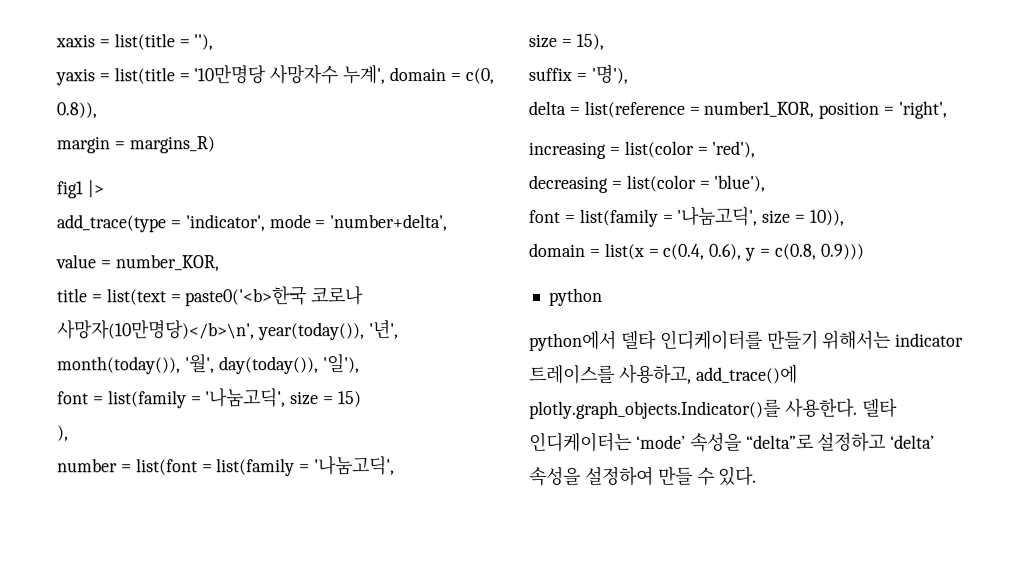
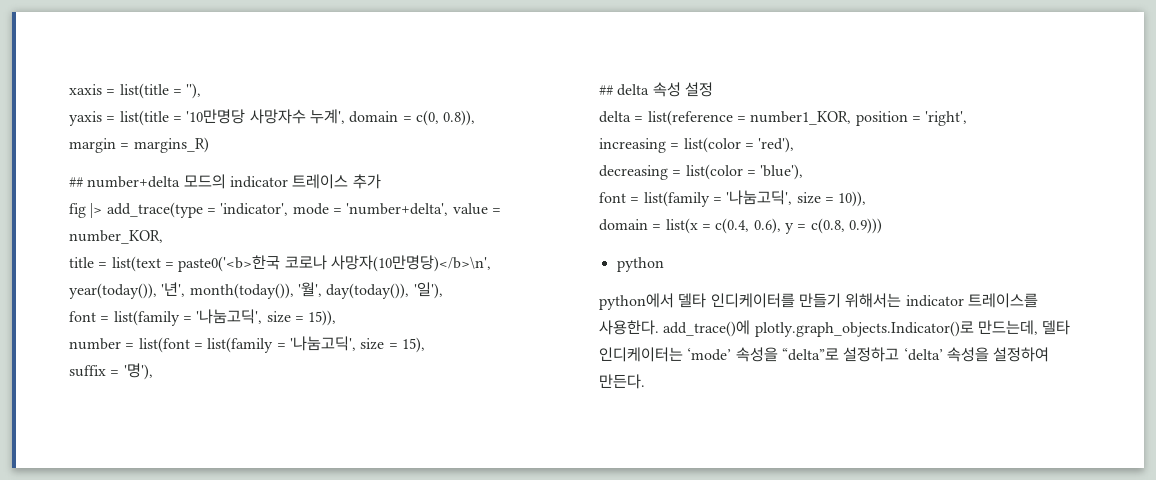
[56,181,83,199] fig1 -> [69,174,381,189] [69,203,86,218] ## number+delta 모드의 indicator 트레이스 추가 // fig
(104, 189) // -> (103, 210) none
(448, 223) // -> (449, 209) none
[338,391,363,408] [57,425,69,442] 15) // ), -> [308,310,337,326] 15)),
(396, 466) // -> (356, 343) none
(628, 73) none -> [599,82,713,97] // ## delta 속성 설정
[618,364,798,384] [529,397,858,419] 사용하고, add_trace()에 plotly.graph_objects.Indicator()를 사용한다. -> [599,320,1038,337] 사용한다. add_trace()에 plotly.graph_objects.Indicator()로 만드는데,
[657,465,758,486] 만들 수 있다. -> [599,374,645,389] 만든다.

